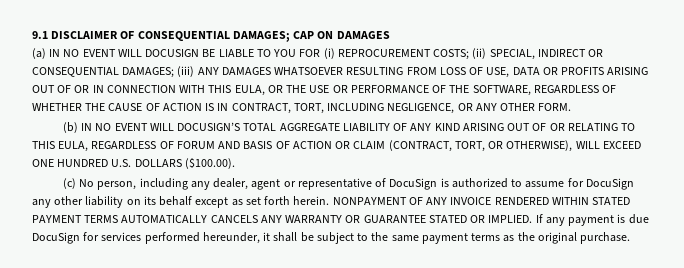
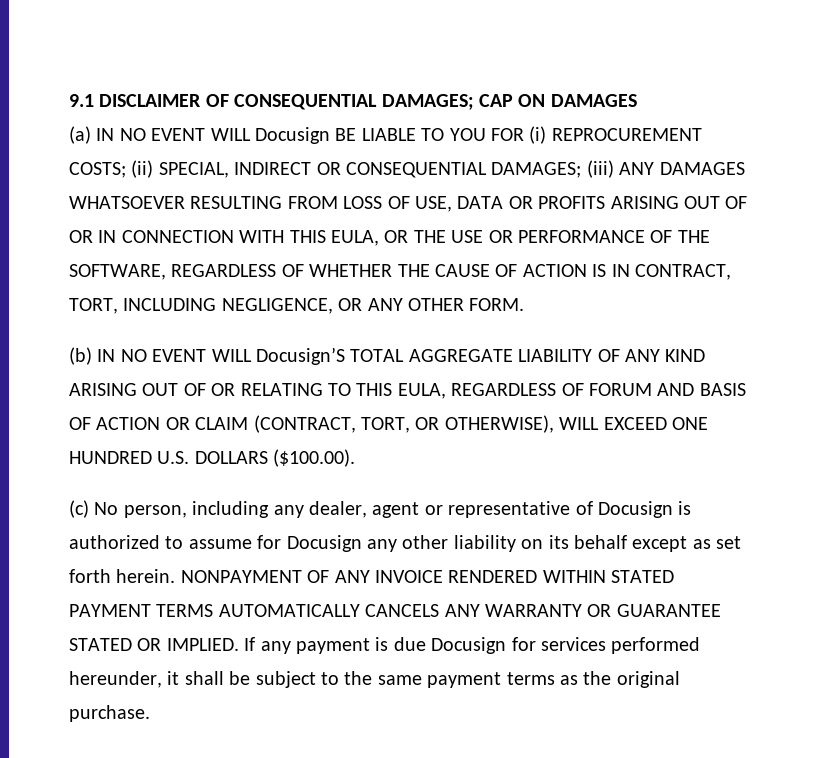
[145,49,200,57] DOCUSIGN -> [255,127,330,144] Docusign
[177,122,241,131] DOCUSIGN’S -> [256,347,345,365] Docusign’S
[389,178,438,190] DocuSign -> [597,501,673,518] Docusign
[585,178,634,190] DocuSign -> [286,535,362,552] Docusign
[32,232,80,244] DocuSign -> [431,637,507,654] Docusign

